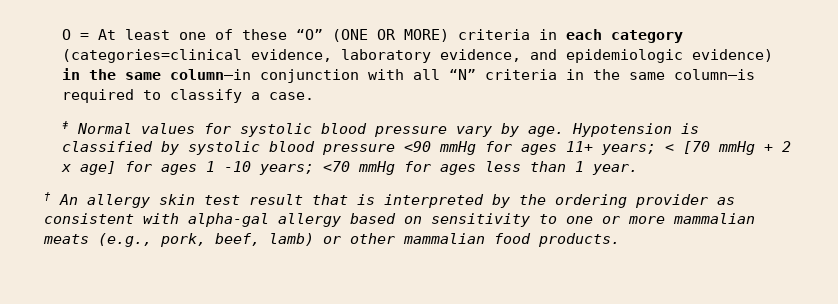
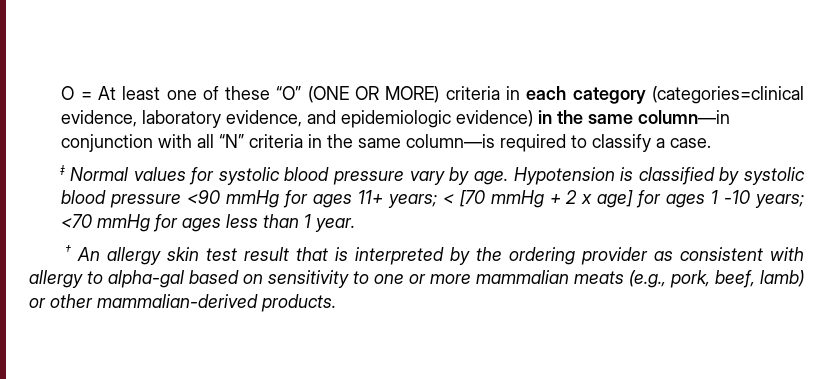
[188,213,341,227] alpha-gal allergy -> [29,270,184,288] allergy to alpha-gal
[403,233,531,244] mammalian food -> [97,294,258,308] mammalian-derived

